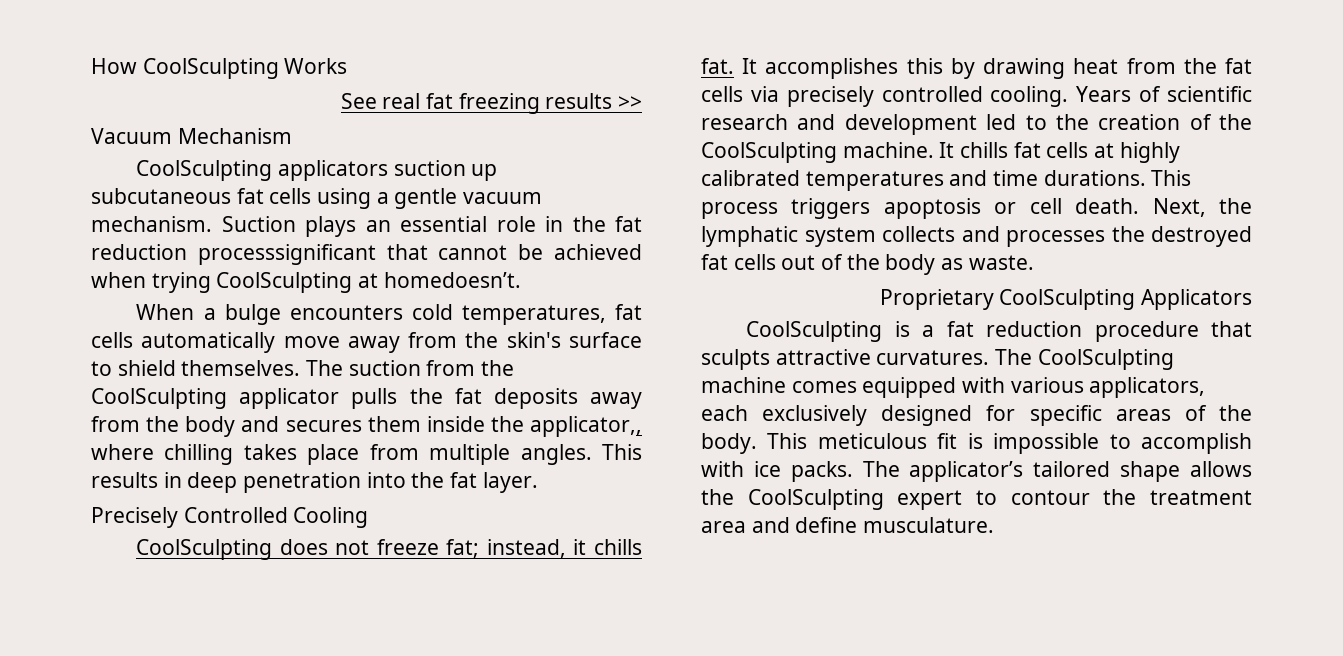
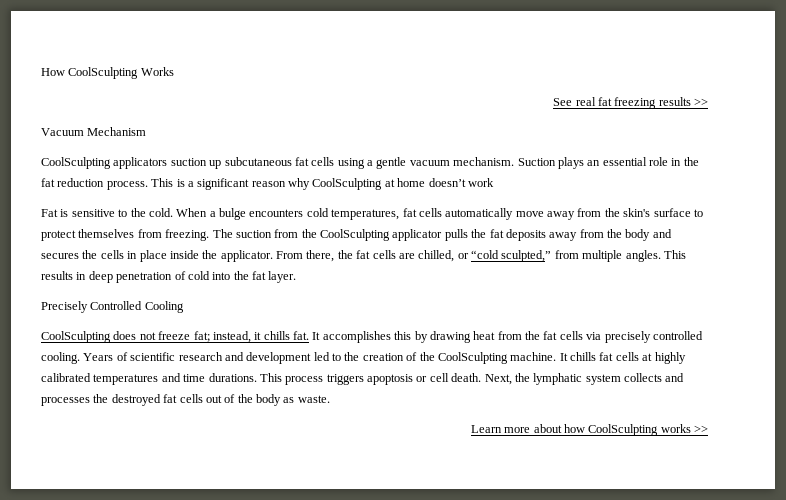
[197,244,642,265] [91,272,521,293] processsignificant that cannot be achieved when trying CoolSculpting at homedoesn’t. // -> [106,178,494,190] [41,208,173,217] process. This is a significant reason why CoolSculpting at home doesn’t work // Fat is sensitive to the cold.
[117,360,301,376] shield themselves. -> [41,229,210,241] protect themselves from freezing.
[367,416,642,437] [91,444,360,465] them inside the applicator,, where chilling takes place -> [82,250,552,262] the cells in place inside the applicator. From there, the fat cells are chilled, or “cold sculpted,”
(362, 482) none -> [174,271,210,280] of cold
[879,289,1252,310] [746,321,1252,342] [701,349,1174,370] [701,377,1206,398] [701,405,1252,426] [701,433,1252,454] [701,461,1252,482] [701,489,1252,510] [701,517,995,533] Proprietary CoolSculpting Applicators // CoolSculpting is a fat reduction procedure that sculpts attractive curvatures. The CoolSculpting machine comes equipped with various applicators, each exclusively designed for specific areas of the body. This meticulous fit is impossible to accomplish with ice packs. The applicator’s tailored shape allows the CoolSculpting expert to contour the treatment area and define musculature. -> [470,424,708,436] Learn more about how CoolSculpting works >>

